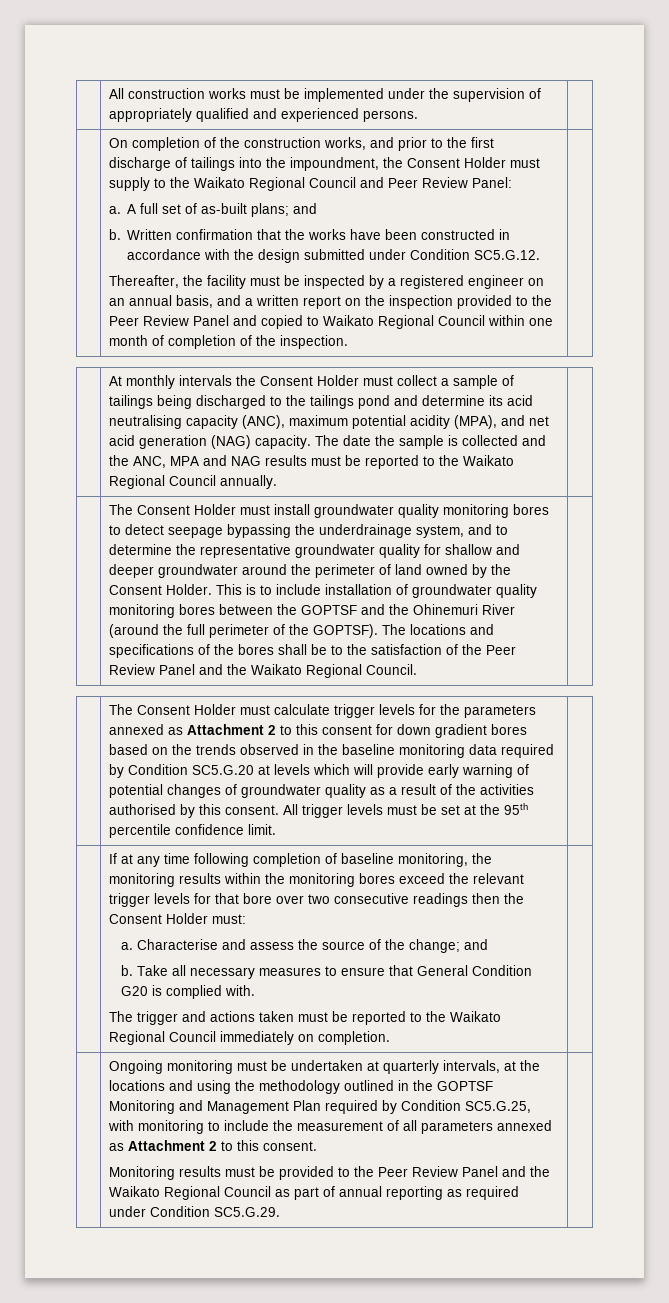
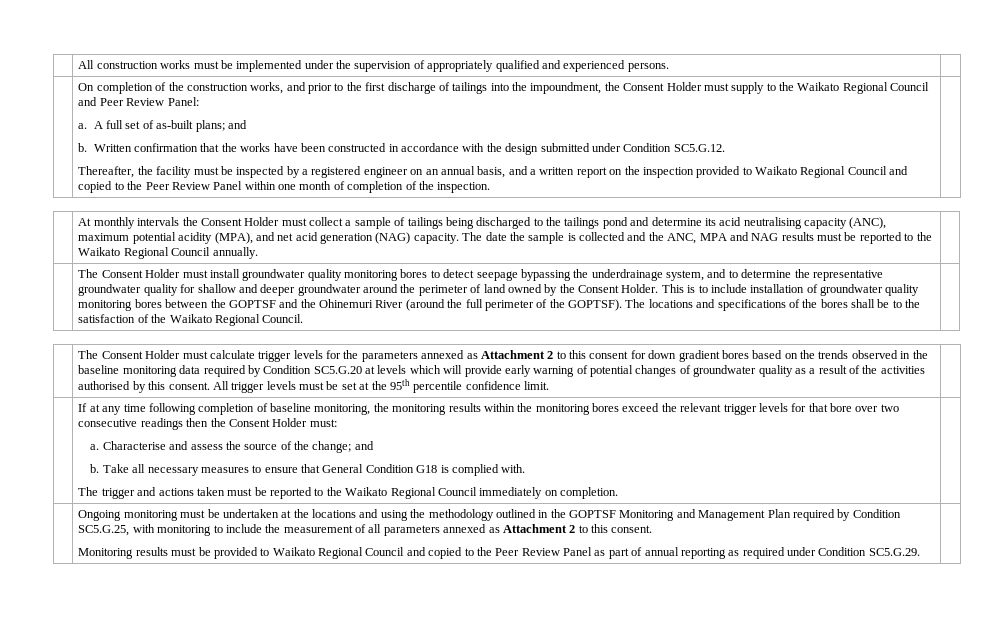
[531,295,552,306] [108,315,485,329] the Peer Review Panel and copied to Waikato Regional Council -> [755,166,909,178] [78,181,243,193] Waikato Regional Council and copied to the Peer Review Panel
[485,645,516,655] [108,664,247,675] Peer Review Panel and the -> (167, 318) none
[120,986,148,996] G20 -> [416,465,438,473] G18
[382,1060,516,1074] quarterly intervals, at -> (292, 514) none
[353,1166,550,1177] [108,1186,271,1200] the Peer Review Panel and the Waikato Regional Council -> [272,547,593,559] Waikato Regional Council and copied to the Peer Review Panel

